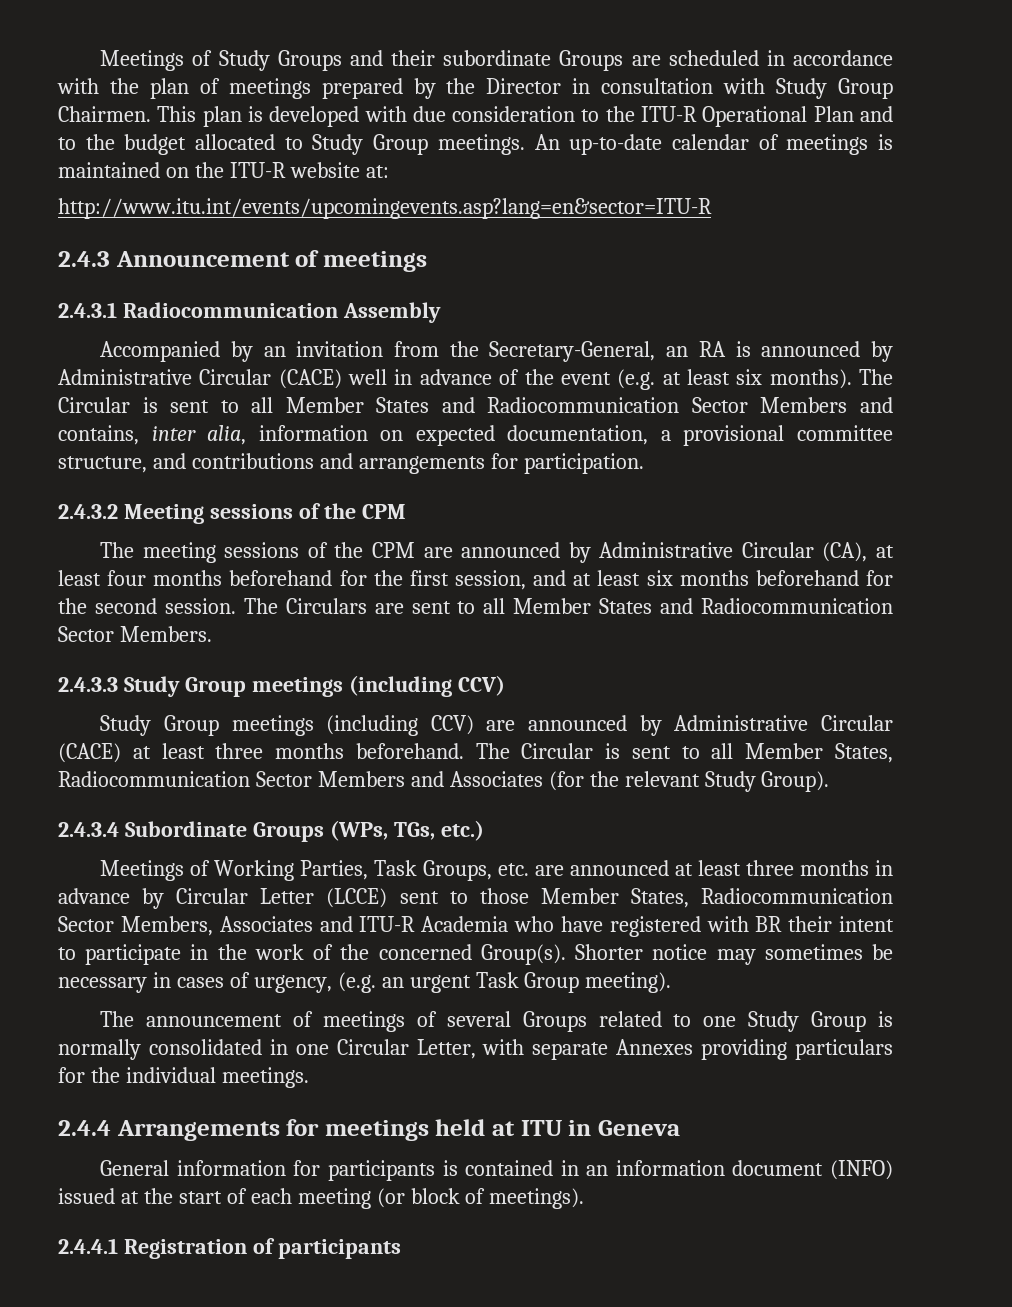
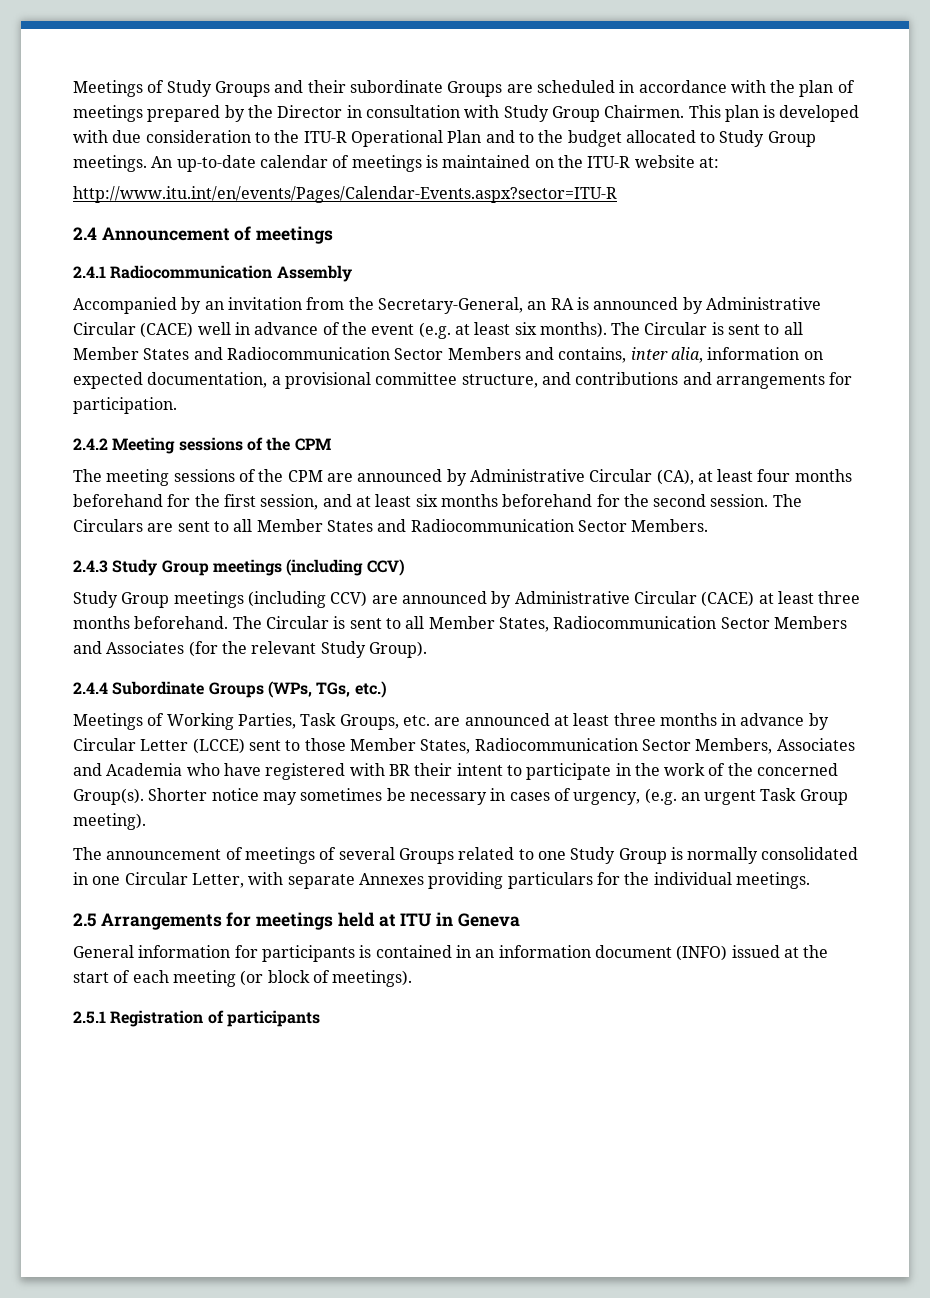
[58,198,712,219] [58,251,110,267] http://www.itu.int/events/upcomingevents.asp?lang=en&sector=ITU-R // 2.4.3 -> [73,186,617,203] [73,227,97,240] http://www.itu.int/en/events/Pages/Calendar-Events.aspx?sector=ITU-R // 2.4
[58,302,117,318] 2.4.3.1 -> [73,266,106,278] 2.4.1
[58,504,118,519] 2.4.3.2 -> [73,438,108,450] 2.4.2
[58,677,118,692] 2.4.3.3 -> [73,560,108,573] 2.4.3
[58,822,119,837] 2.4.3.4 -> [73,682,108,694] 2.4.4
[359,916,416,932] ITU-R -> (102, 769) none
[58,1120,111,1136] 2.4.4 -> [73,913,96,927] 2.5
[58,1238,118,1254] 2.4.4.1 -> [73,1011,106,1024] 2.5.1

